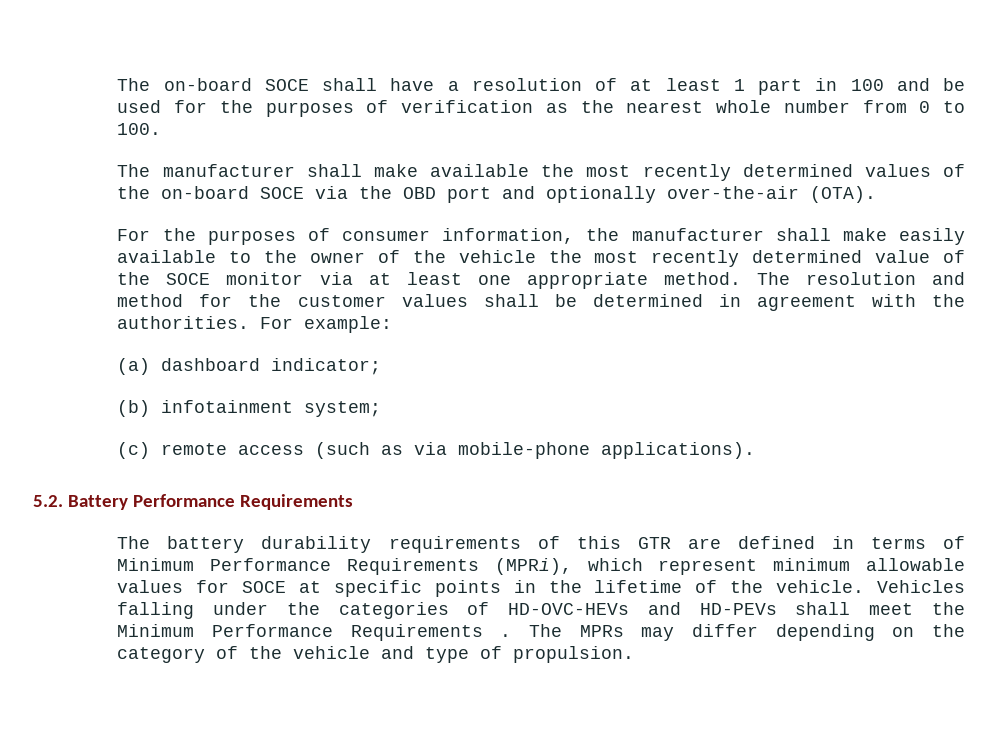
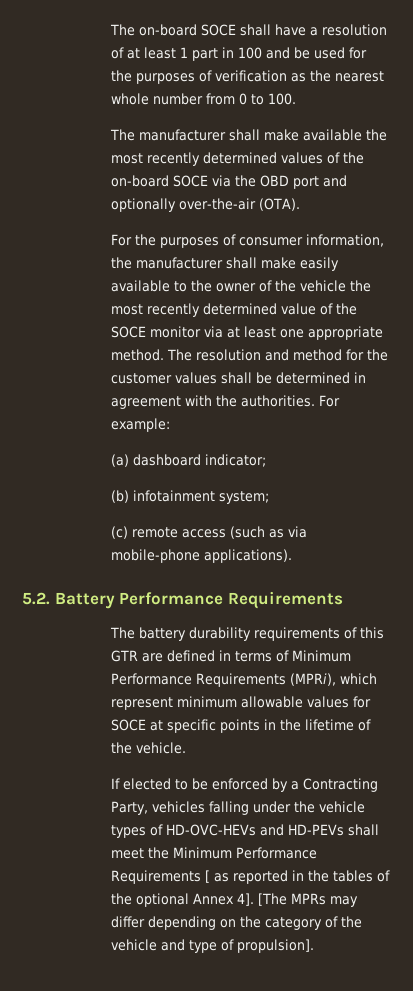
[877,580,966,593] Vehicles -> [111,778,379,792] [111,801,206,815] // If elected to be enforced by a Contracting Party, vehicles
[338,602,449,619] categories -> [319,801,366,813] [111,825,147,838] vehicle types
[500,624,563,637] . The -> [205,870,391,884] [111,893,288,907] [ as reported in the tables of the optional Annex 4]. [The
[513,646,635,663] propulsion. -> [237,939,315,953] propulsion].

